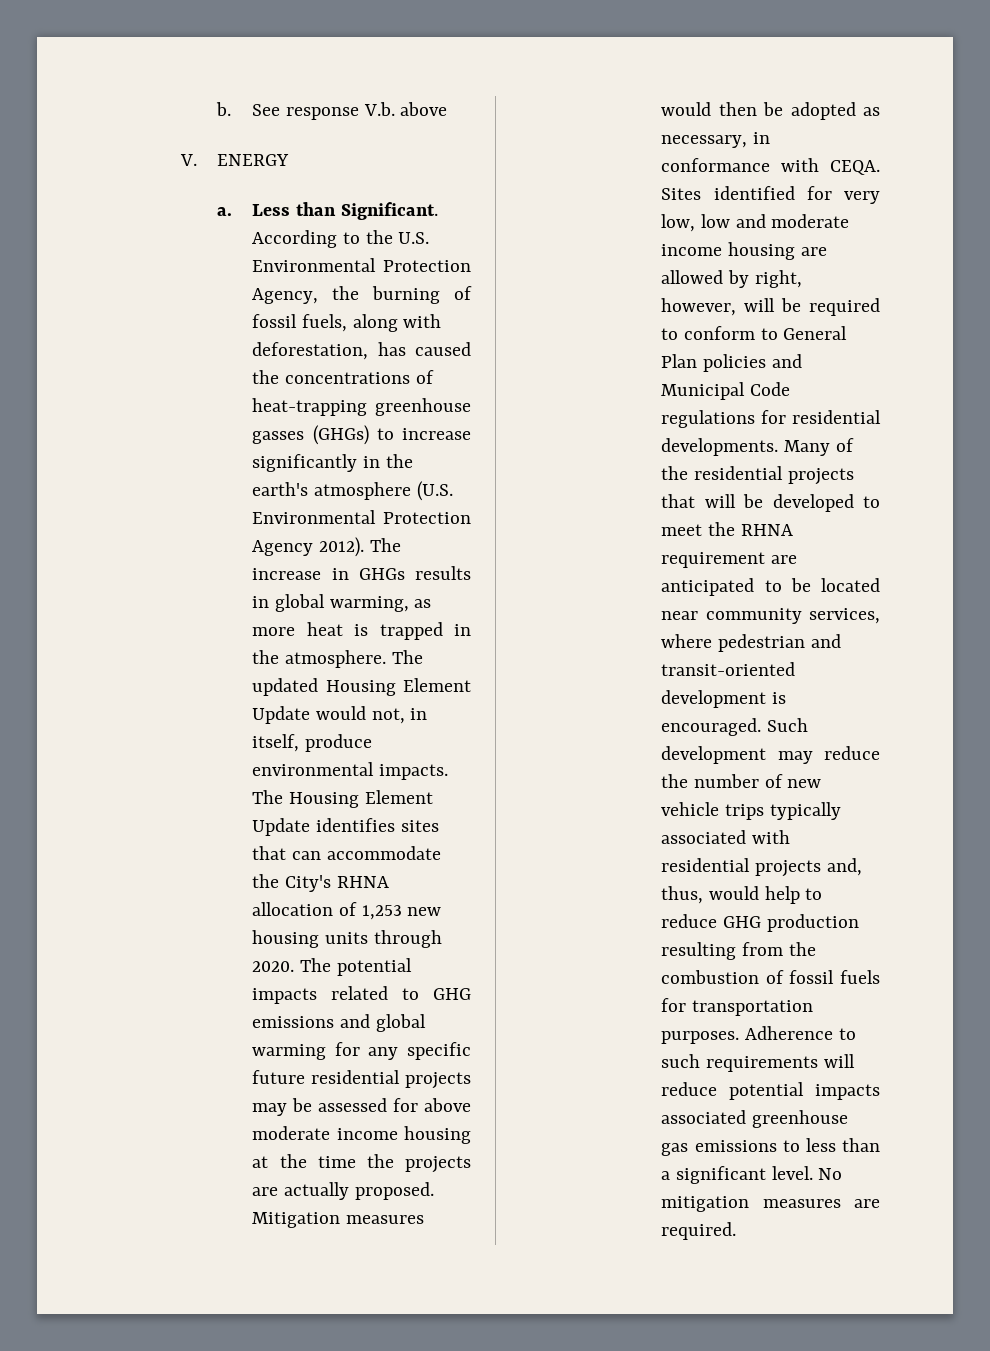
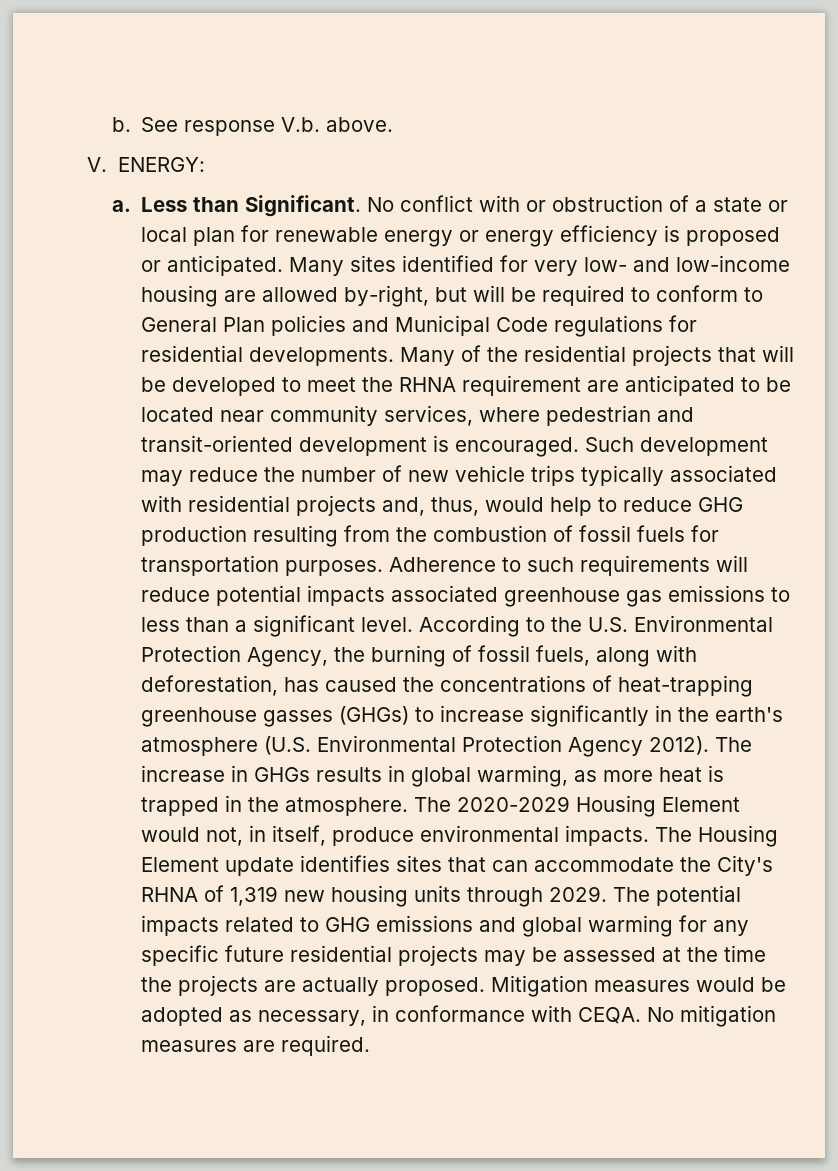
[400,102,448,116] above -> [326,117,394,132] above.
[216,154,289,166] ENERGY -> [117,157,205,172] ENERGY:
[252,230,430,248] [252,258,471,272] [252,286,472,304] [252,314,442,332] [252,342,471,360] [252,370,434,384] [252,398,471,416] [252,425,471,445] [252,454,413,472] [252,481,453,501] [252,510,471,524] [252,537,401,557] [252,566,471,580] [252,594,432,612] [252,622,471,640] [252,650,423,668] [252,678,471,696] [252,706,428,724] [252,734,373,752] [252,762,449,780] [252,790,433,808] [252,818,439,836] [252,846,441,860] [252,874,389,892] [252,902,442,920] [252,930,442,948] [252,958,412,976] [252,986,471,1004] [252,1014,426,1032] [252,1042,471,1060] [252,1070,471,1089] [252,1098,471,1116] [252,1126,471,1144] [252,1154,471,1173] [252,1182,434,1200] [252,1212,425,1228] [661,102,880,120] [661,132,771,148] [661,158,880,175] [661,186,880,204] [661,214,850,232] [661,242,827,260] [661,270,802,288] [661,298,737,316] According to the U.S. Environmental Protection Agency, the burning of fossil fuels, along with deforestation, has caused the concentrations of heat-trapping greenhouse gasses (GHGs) to increase significantly in the earth's atmosphere (U.S. Environmental Protection Agency 2012). The increase in GHGs results in global warming, as more heat is trapped in the atmosphere. The updated Housing Element Update would not, in itself, produce environmental impacts. The Housing Element Update identifies sites that can accommodate the City's RHNA allocation of 1,253 new housing units through 2020. The potential impacts related to GHG emissions and global warming for any specific future residential projects may be assessed for above moderate income housing at the time the projects are actually proposed. Mitigation measures would then be adopted as necessary, in conformance with CEQA. Sites identified for very low, low and moderate income housing are allowed by right, however, -> [367,195,789,212] [141,225,781,247] [141,255,791,276] [141,285,468,307] No conflict with or obstruction of a state or local plan for renewable energy or energy efficiency is proposed or anticipated. Many sites identified for very low- and low-income housing are allowed by-right, but
(813, 1173) none -> [419,615,774,637] [141,645,698,667] [141,675,754,697] [141,705,784,727] [141,735,753,757] [141,765,725,787] [141,795,741,817] [141,825,779,847] [141,855,774,876] [141,885,742,907] [141,915,750,937] [141,945,767,966] [141,975,787,997] [141,1005,642,1026] According to the U.S. Environmental Protection Agency, the burning of fossil fuels, along with deforestation, has caused the concentrations of heat-trapping greenhouse gasses (GHGs) to increase significantly in the earth's atmosphere (U.S. Environmental Protection Agency 2012). The increase in GHGs results in global warming, as more heat is trapped in the atmosphere. The 2020-2029 Housing Element would not, in itself, produce environmental impacts. The Housing Element update identifies sites that can accommodate the City's RHNA of 1,319 new housing units through 2029. The potential impacts related to GHG emissions and global warming for any specific future residential projects may be assessed at the time the projects are actually proposed. Mitigation measures would be adopted as necessary, in conformance with CEQA.

